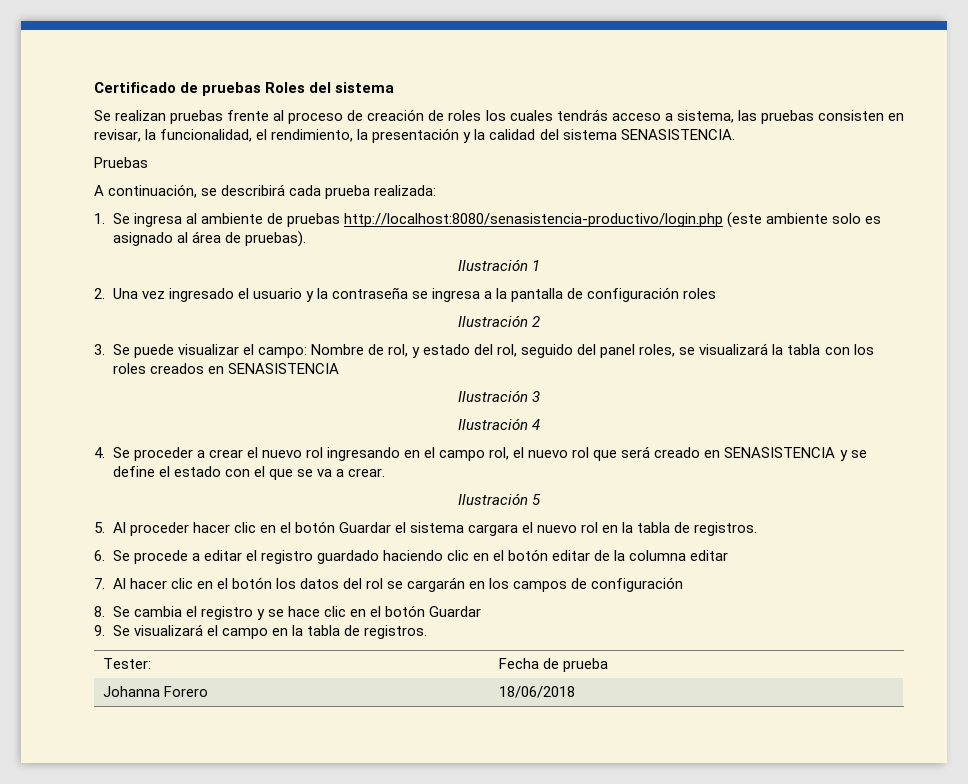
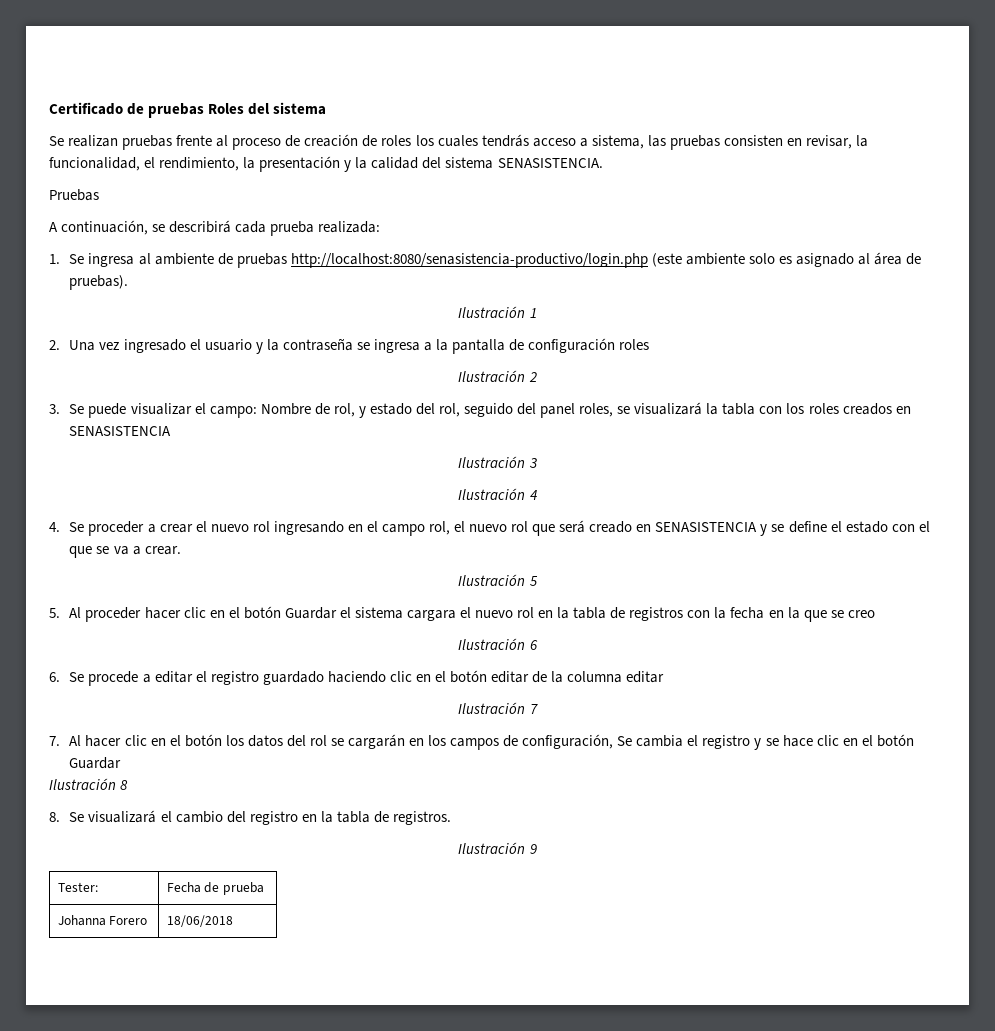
[694,522,758,536] registros. -> [629,607,875,622] [458,638,538,650] registros con la fecha en la que se creo // Ilustración 6
(729, 555) none -> [458,702,538,714] // Ilustración 7
[591,577,684,592] [94,606,105,617] configuración // 8. -> [522,734,614,749] configuración,
[94,624,427,639] 9. Se visualizará el campo en la tabla de registros. -> [49,778,129,790] [49,810,451,825] [458,842,537,854] Ilustración 8 // 8. Se visualizará el cambio del registro en la tabla de registros. // Ilustración 9

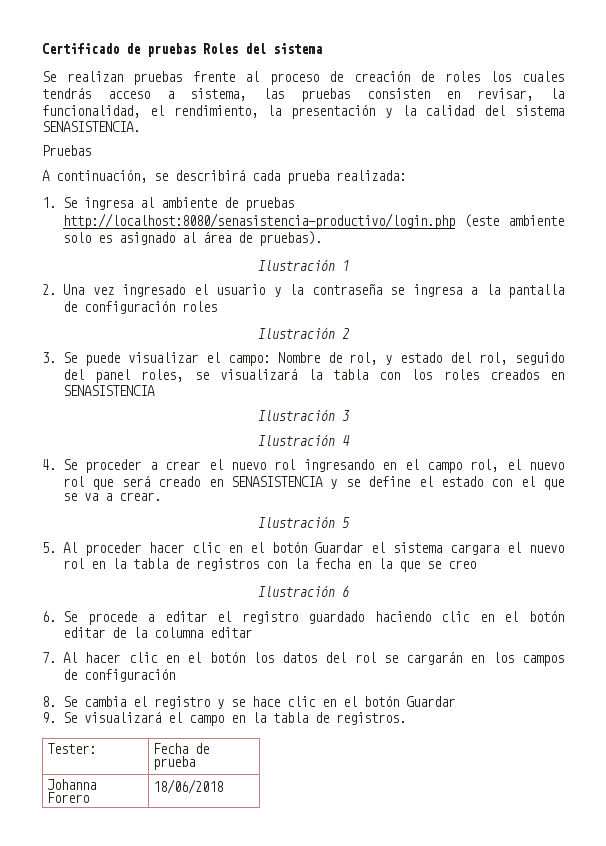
[458,702,538,714] // Ilustración 7 -> (253, 632) none
[522,734,614,749] configuración, -> [84,668,176,682] [42,696,56,707] configuración // 8.
[49,778,129,790] [49,810,298,825] Ilustración 8 // 8. Se visualizará el cambio del registro -> [42,711,225,726] 9. Se visualizará el campo
[458,842,537,854] // Ilustración 9 -> (407, 718) none

